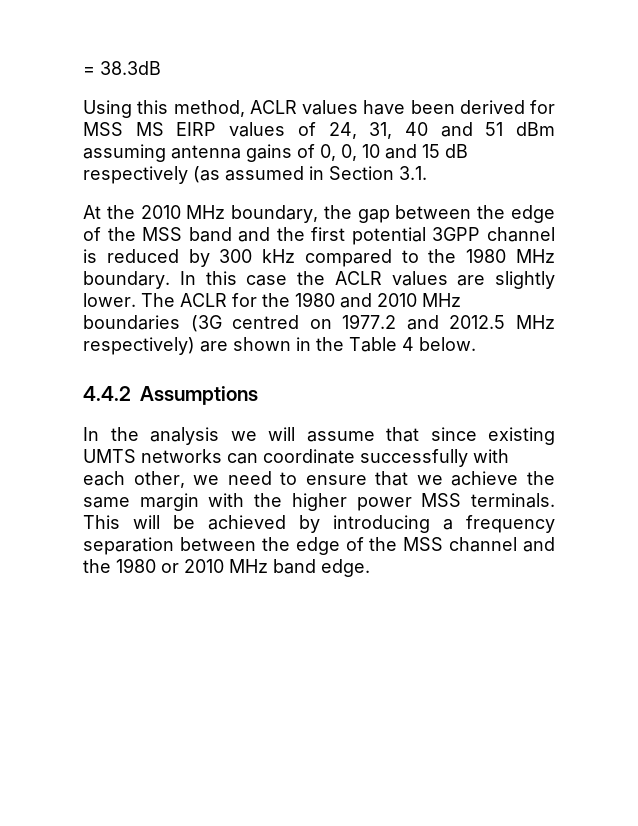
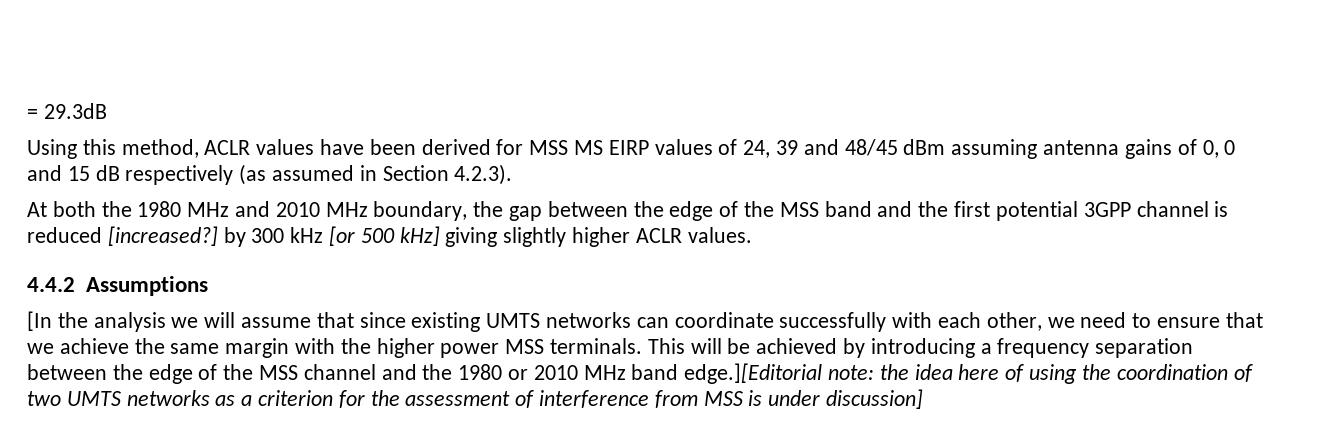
[100,61,161,75] 38.3dB -> [43,103,107,119] 29.3dB
[369,122,504,139] 31, 40 and 51 -> [776,139,898,156] 39 and 48/45
[341,144,380,161] 0, 10 -> [1224,140,1236,155] 0
[399,166,427,180] 3.1. -> [454,164,513,185] 4.2.3).
[106,205,135,219] the -> [52,201,271,217] both the 1980 MHz and
(179, 256) none -> [107,226,218,246] [increased?]
[304,248,555,267] [83,271,555,289] [83,292,461,308] [83,314,555,332] [83,337,476,355] compared to the 1980 MHz boundary. In this case the ACLR values are slightly lower. The ACLR for the 1980 and 2010 MHz boundaries (3G centred on 1977.2 and 2012.5 MHz respectively) are shown in the Table 4 below. -> [329,226,752,247] [or 500 kHz] giving slightly higher ACLR values.
[83,427,99,441] In -> [27,311,52,331] [In
[321,559,370,577] edge. -> [684,363,1253,384] [27,389,924,409] edge.][Editorial note: the idea here of using the coordination of two UMTS networks as a criterion for the assessment of interference from MSS is under discussion]

